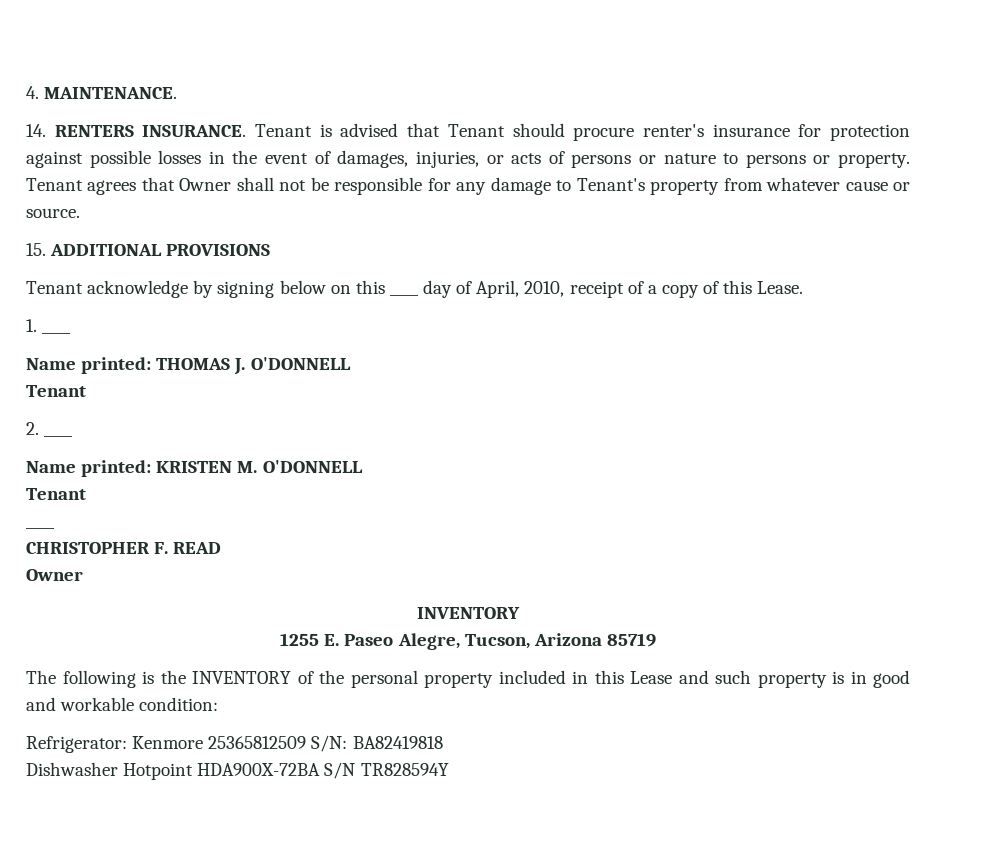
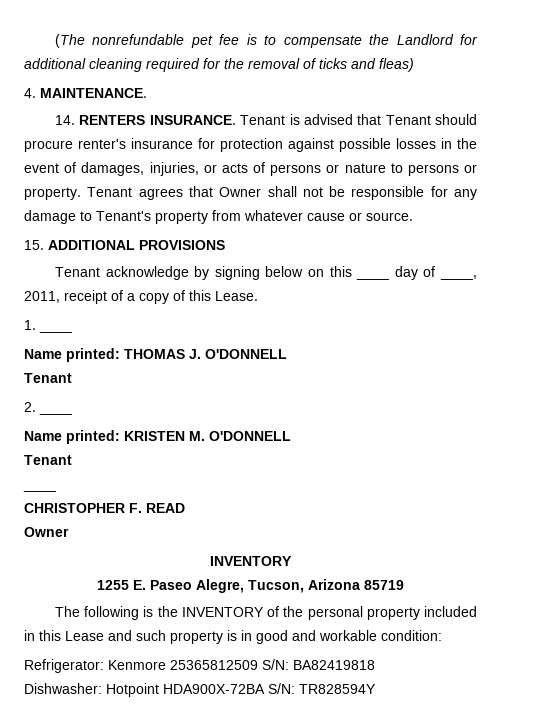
(26, 92) none -> [55,34,478,48] [24,58,414,72] (The nonrefundable pet fee is to compensate the Landlord for additional cleaning required for the removal of ticks and fleas) //
[476,280,565,298] April, 2010, -> [439,275,477,280] [24,291,60,303] ____, 2011,
[26,762,118,776] Dishwasher -> [24,683,102,694] Dishwasher:
[324,762,356,779] S/N -> [268,683,295,694] S/N:

